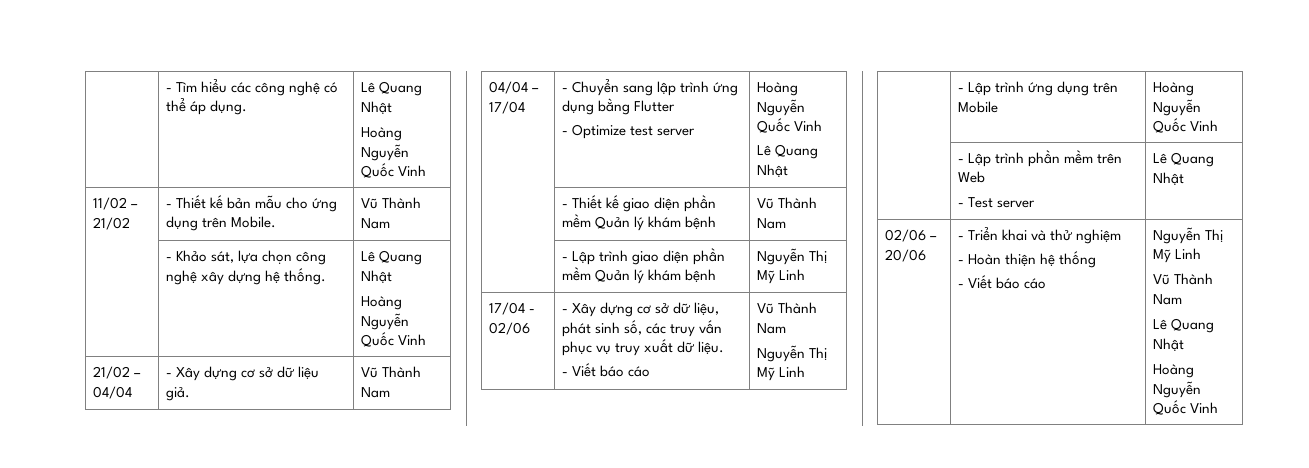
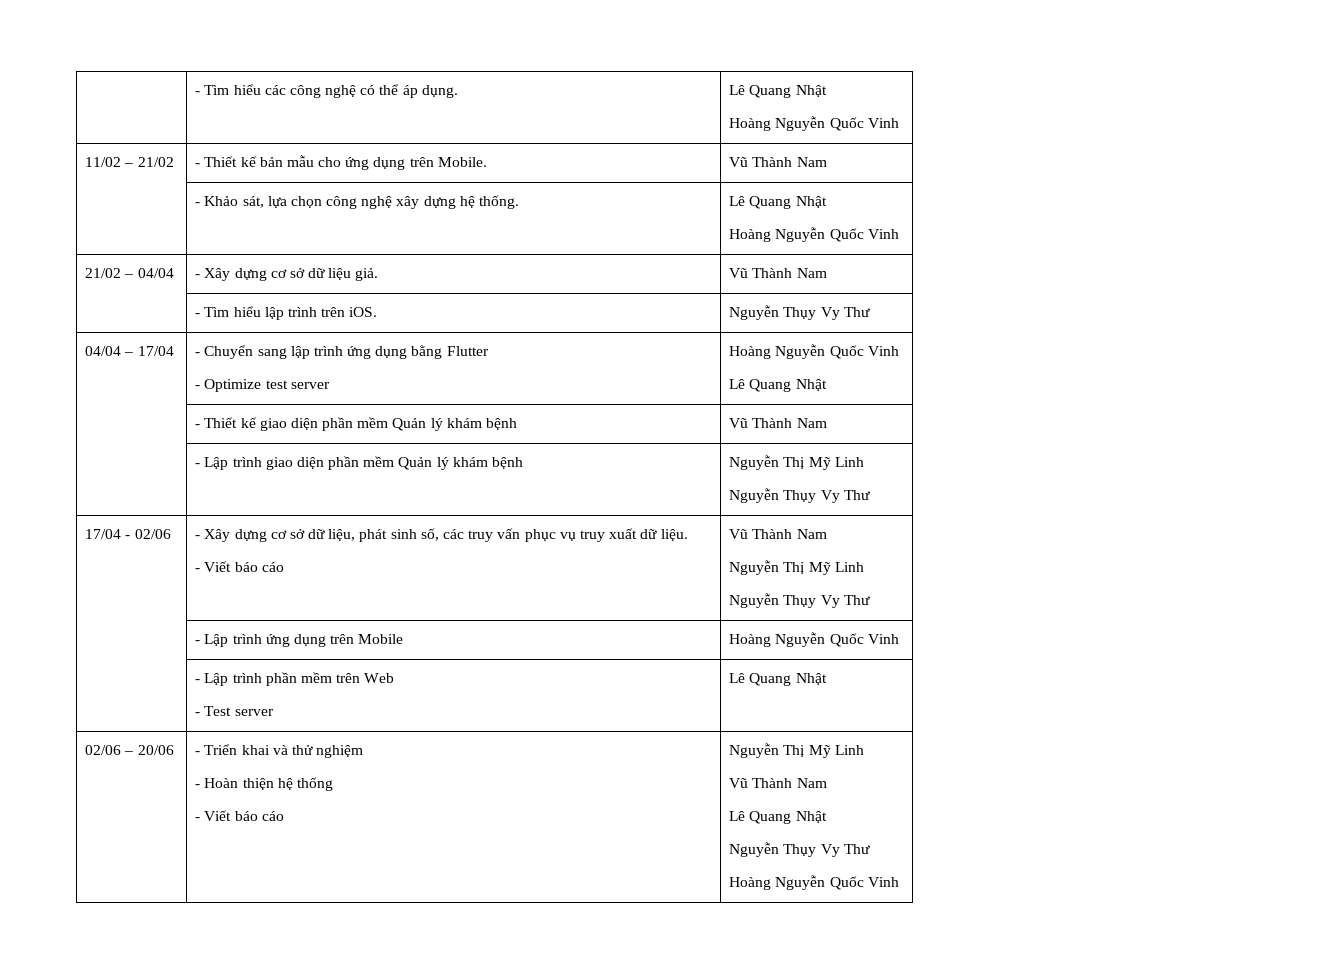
(390, 392) none -> [195,306,378,320] [729,305,870,320] // | - Tìm hiểu lập trình trên iOS. | Nguyễn Thụy Vy Thư
(805, 274) none -> [729,488,870,503] // Nguyễn Thụy Vy Thư
(805, 371) none -> [729,593,870,608] // Nguyễn Thụy Vy Thư
(1184, 344) none -> [729,842,870,857] // Nguyễn Thụy Vy Thư

